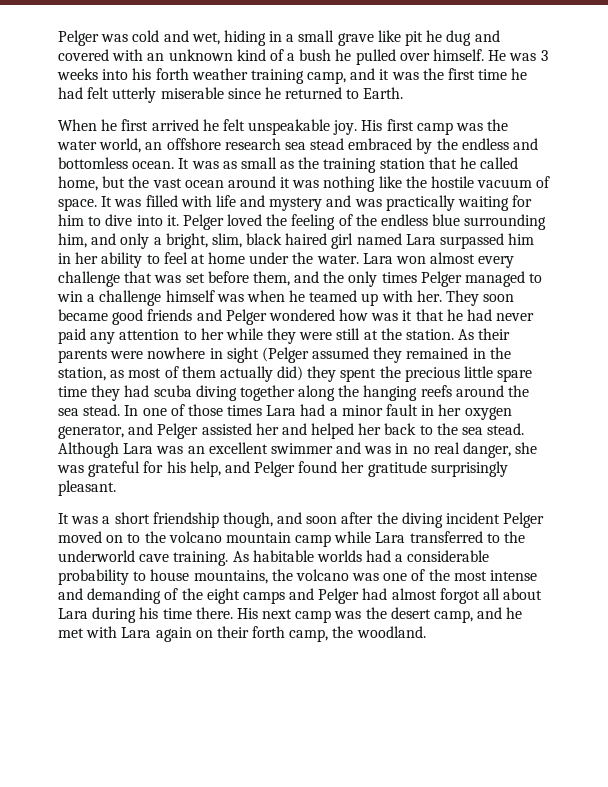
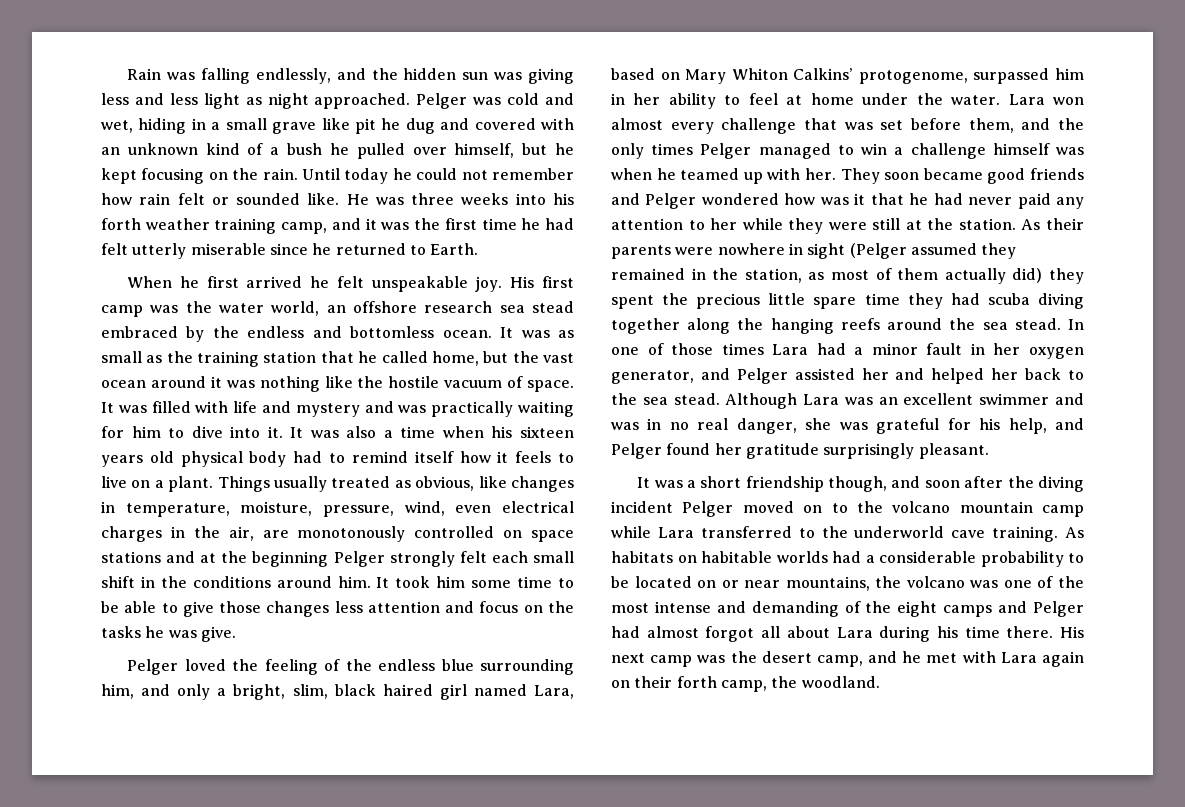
(58, 38) none -> [127,68,575,84] [101,93,411,109] Rain was falling endlessly, and the hidden sun was giving less and less light as night approached.
[433,49,485,61] himself. -> [454,143,574,158] [101,168,574,184] [101,193,340,205] himself, but he kept focusing on the rain. Until today he could not remember how rain felt or sounded like.
[540,50,548,61] 3 -> [411,193,455,205] three
(179, 220) none -> [290,426,574,438] [101,451,574,467] [101,476,574,492] [101,501,575,517] [101,526,574,542] [101,551,574,567] [101,576,575,588] [101,601,574,617] [101,626,236,642] It was also a time when his sixteen years old physical body had to remind itself how it feels to live on a plant. Things usually treated as obvious, like changes in temperature, moisture, pressure, wind, even electrical charges in the air, are monotonously controlled on space stations and at the beginning Pelger strongly felt each small shift in the conditions around him. It took him some time to be able to give those changes less attention and focus on the tasks he was give. //
[405,234,436,245] Lara -> [534,685,574,699] [611,68,968,84] Lara, based on Mary Whiton Calkins’ protogenome,
(249, 556) none -> [611,551,697,563] habitats on
[150,569,190,581] house -> [611,576,781,588] be located on or near

